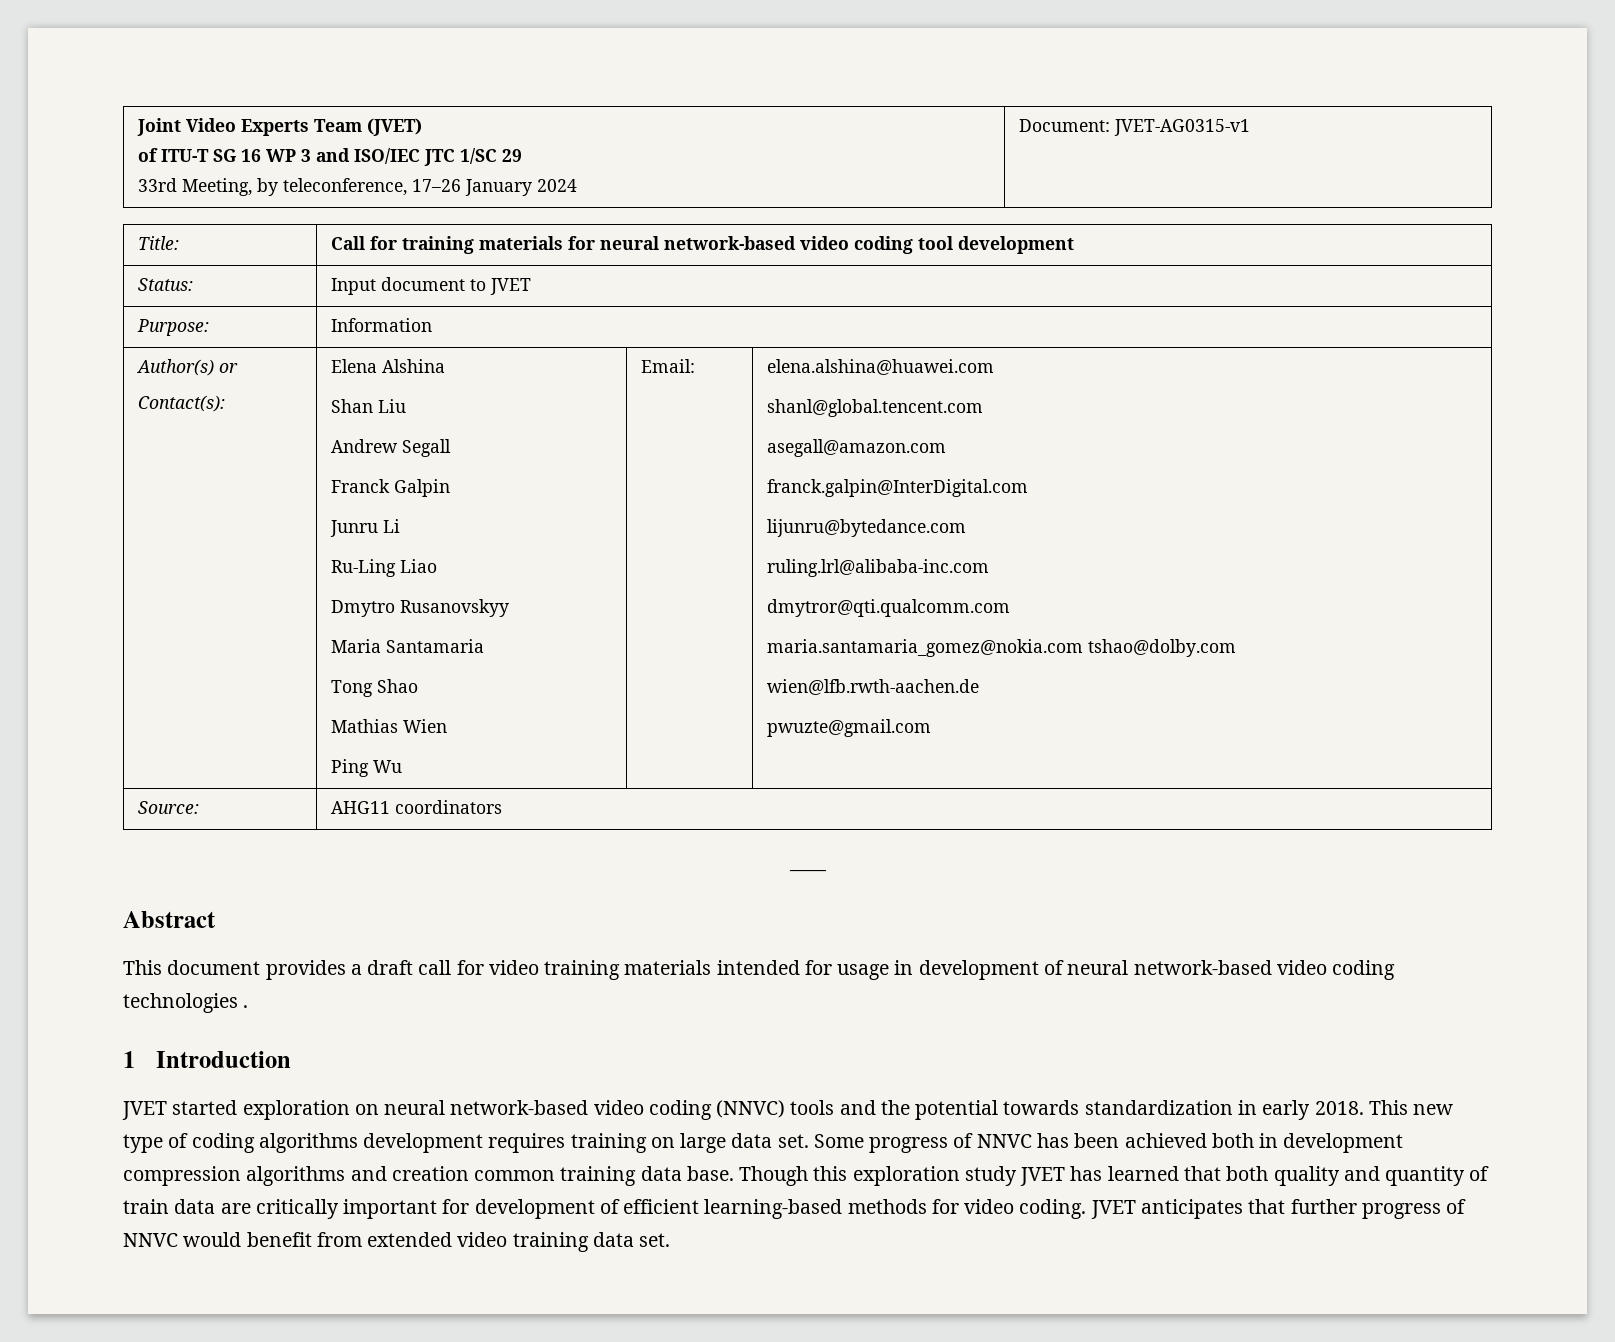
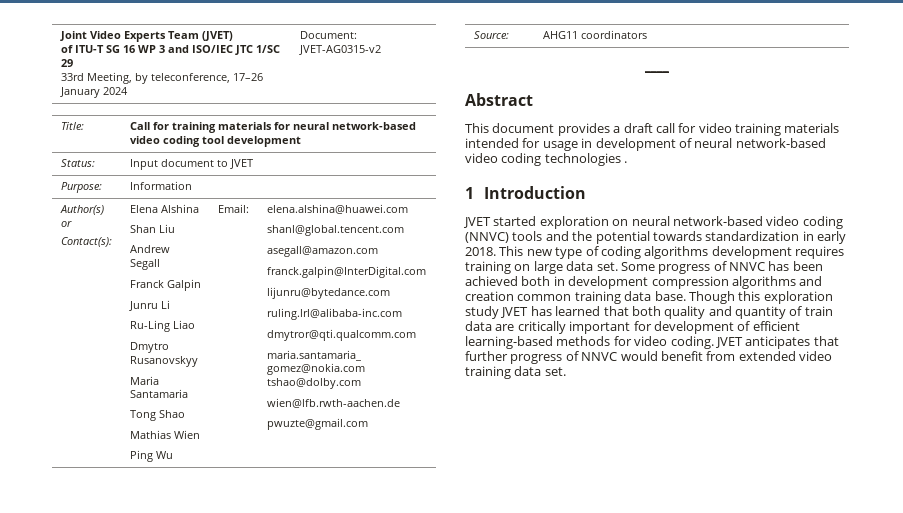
[1114,119,1251,136] JVET-AG0315-v1 -> [298,45,381,55] JVET-AG0315-v2

